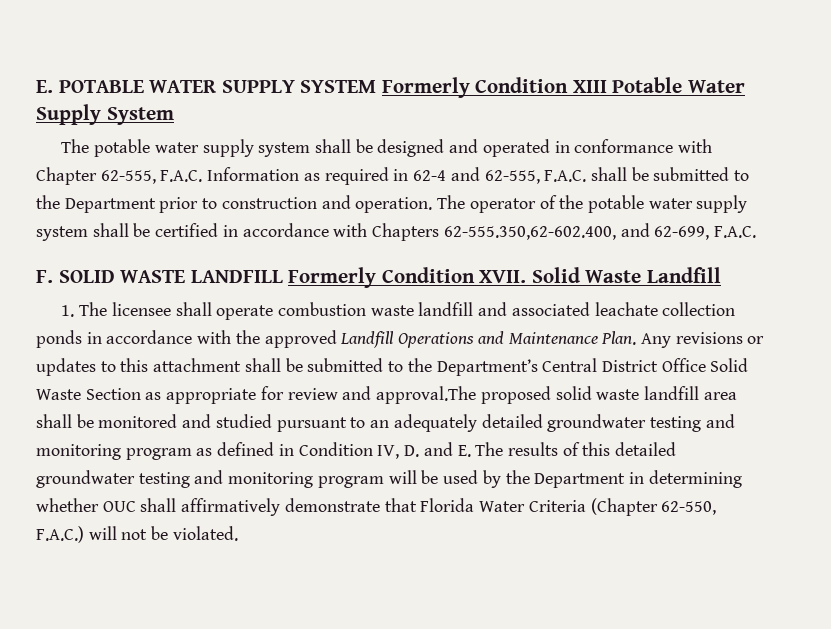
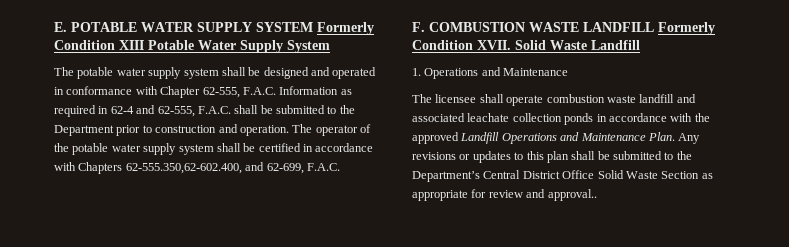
[58,270,115,283] SOLID -> [429,22,525,32] COMBUSTION
(75, 311) none -> [424,67,569,79] Operations and Maintenance //
[153,358,242,372] attachment -> [546,151,569,163] plan
[376,386,737,404] [36,414,735,432] [36,442,677,460] [36,470,742,488] [36,498,717,516] [36,526,238,543] approval.The proposed solid waste landfill area shall be monitored and studied pursuant to an adequately detailed groundwater testing and monitoring program as defined in Condition IV, D. and E. The results of this detailed groundwater testing and monitoring program will be used by the Department in determining whether OUC shall affirmatively demonstrate that Florida Water Criteria (Chapter 62-550, F.A.C.) will not be violated. -> [547,189,597,201] approval..

